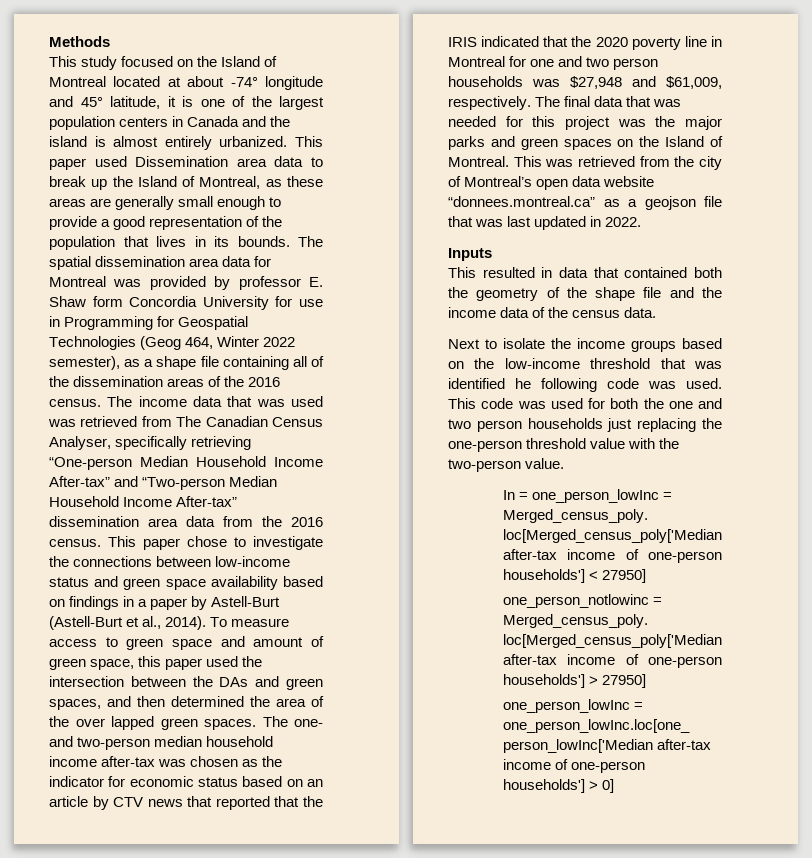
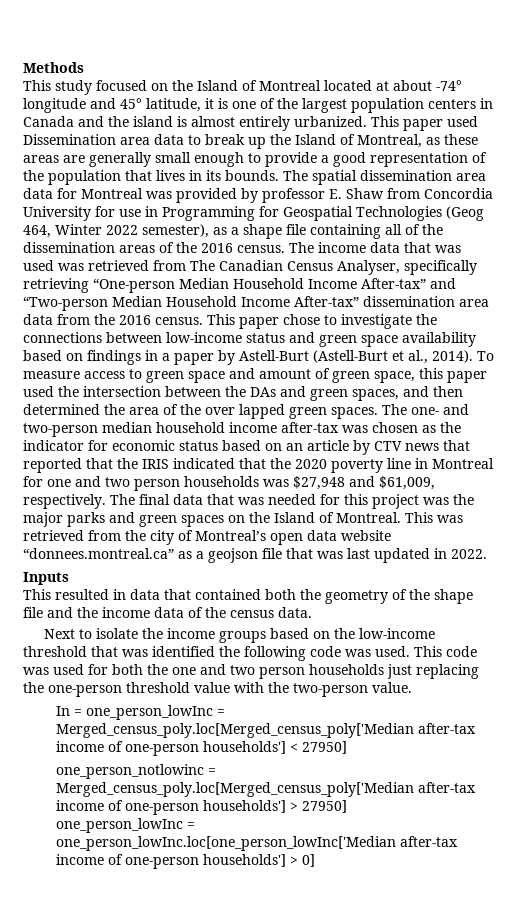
[92,296,123,307] form -> [387,188,420,199] from
[515,378,531,389] he -> [219,646,240,657] the

